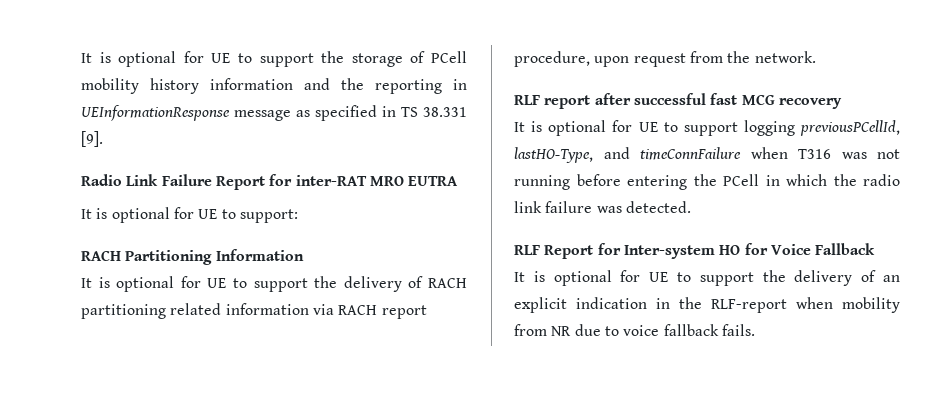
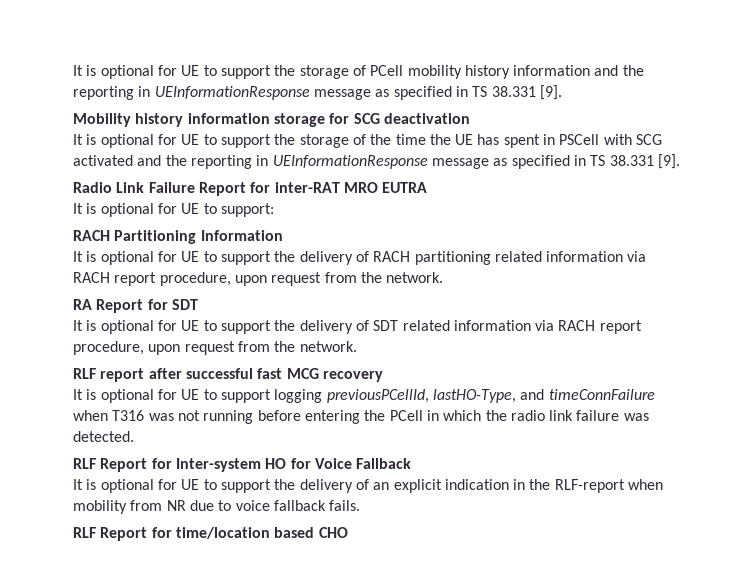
(103, 139) none -> [73,113,470,127] [73,134,663,148] [73,154,680,169] // Mobility history information storage for SCG deactivation // It is optional for UE to support the storage of the time the UE has spent in PSCell with SCG activated and the reporting in UEInformationResponse message as specified in TS 38.331 [9].
(816, 57) none -> [73,299,198,313] [73,320,642,334] [73,341,357,355] // RA Report for SDT // It is optional for UE to support the delivery of SDT related information via RACH report procedure, upon request from the network.
(755, 330) none -> [73,527,348,541] // RLF Report for time/location based CHO

